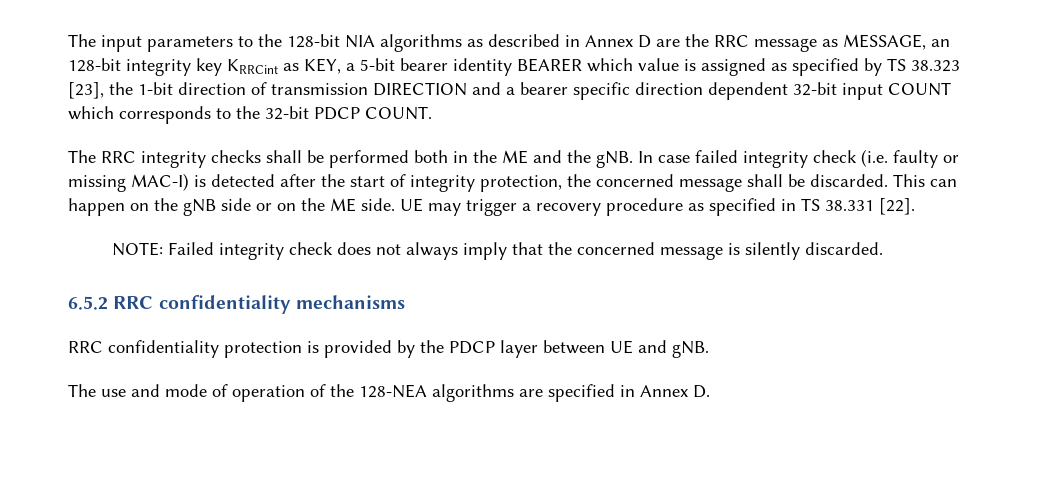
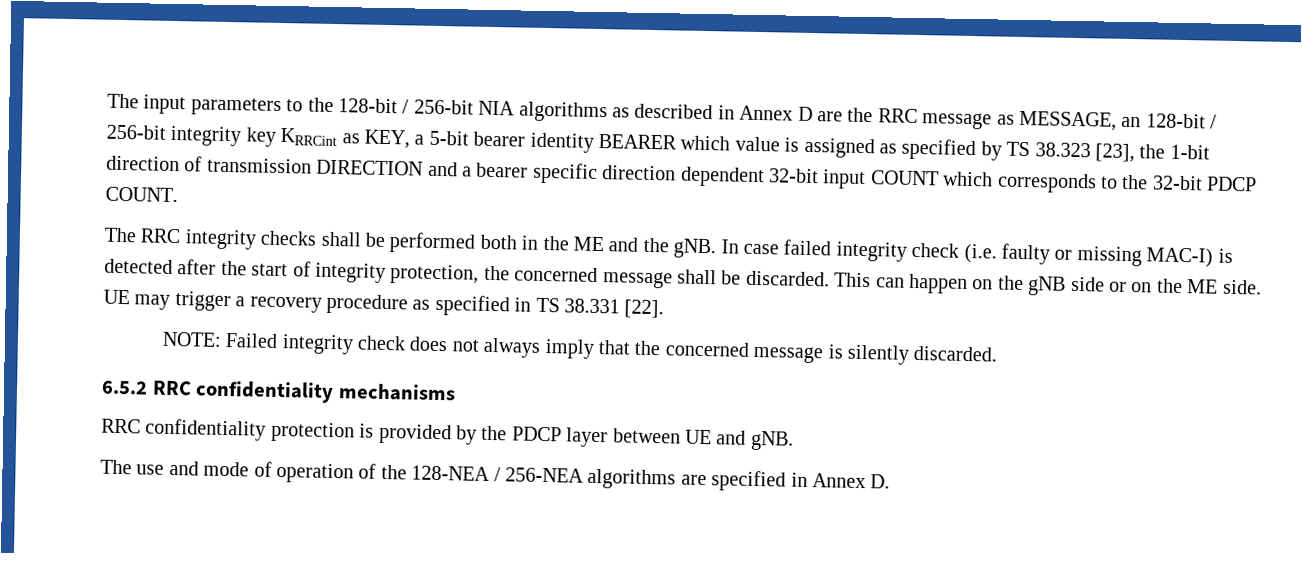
(340, 41) none -> [402,99,474,115] / 256-bit
(121, 65) none -> [1210,114,1218,129] [106,124,166,140] / 256-bit
(427, 391) none -> [493,467,584,483] / 256-NEA

